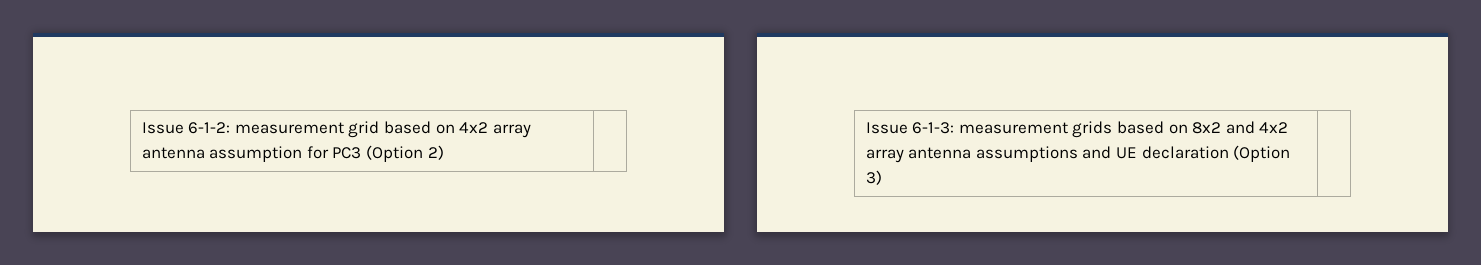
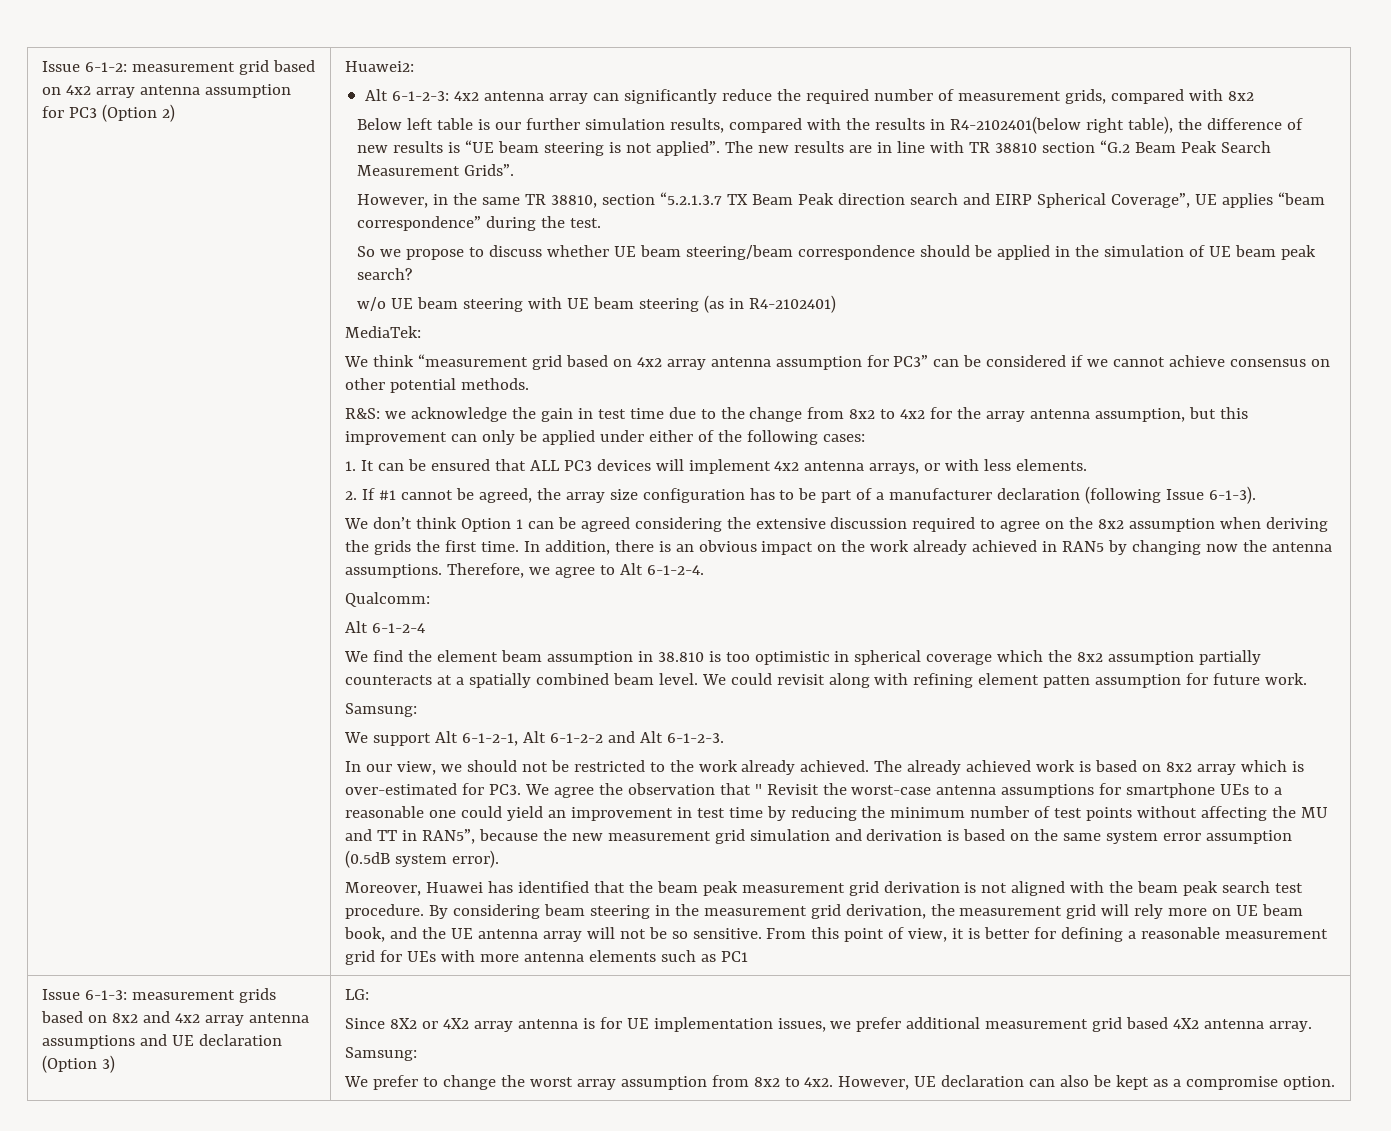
(444, 152) none -> [344,61,414,72] [364,89,1254,104] [357,116,1304,134] [357,140,1272,156] [357,164,515,176] [357,192,1326,208] [357,216,602,231] [357,245,1317,260] [357,268,413,280] [357,295,837,313] [344,326,421,338] [343,354,1331,370] [344,378,529,393] [344,407,1249,422] [344,430,865,445] [344,459,1088,474] [344,486,1257,504] [343,517,1329,532] [344,540,1333,555] [344,563,704,578] [344,592,430,607] [344,621,425,633] [343,650,1262,665] [344,673,1308,688] [344,703,417,717] [343,731,724,746] [344,760,1305,775] [344,783,1283,798] [344,806,1329,821] [344,829,1293,844] [344,850,499,868] [344,881,1304,896] [344,904,1304,919] [343,927,1329,942] [344,950,748,965] Huawei2: // Alt 6-1-2-3: 4x2 antenna array can significantly reduce the required number of measurement grids, compared with 8x2 // Below left table is our further simulation results, compared with the results in R4-2102401(below right table), the difference of new results is “UE beam steering is not applied”. The new results are in line with TR 38810 section “G.2 Beam Peak Search Measurement Grids”. // However, in the same TR 38810, section “5.2.1.3.7 TX Beam Peak direction search and EIRP Spherical Coverage”, UE applies “beam correspondence” during the test. // So we propose to discuss whether UE beam steering/beam correspondence should be applied in the simulation of UE beam peak search? // w/o UE beam steering with UE beam steering (as in R4-2102401) // MediaTek: // We think “measurement grid based on 4x2 array antenna assumption for PC3” can be considered if we cannot achieve consensus on other potential methods. // R&S: we acknowledge the gain in test time due to the change from 8x2 to 4x2 for the array antenna assumption, but this improvement can only be applied under either of the following cases: // 1. It can be ensured that ALL PC3 devices will implement 4x2 antenna arrays, or with less elements. // 2. If #1 cannot be agreed, the array size configuration has to be part of a manufacturer declaration (following Issue 6-1-3). // We don’t think Option 1 can be agreed considering the extensive discussion required to agree on the 8x2 assumption when deriving the grids the first time. In addition, there is an obvious impact on the work already achieved in RAN5 by changing now the antenna assumptions. Therefore, we agree to Alt 6-1-2-4. // Qualcomm: // Alt 6-1-2-4 // We find the element beam assumption in 38.810 is too optimistic in spherical coverage which the 8x2 assumption partially counteracts at a spatially combined beam level. We could revisit along with refining element patten assumption for future work. // Samsung: // We support Alt 6-1-2-1, Alt 6-1-2-2 and Alt 6-1-2-3. // In our view, we should not be restricted to the work already achieved. The already achieved work is based on 8x2 array which is over-estimated for PC3. We agree the observation that " Revisit the worst-case antenna assumptions for smartphone UEs to a reasonable one could yield an improvement in test time by reducing the minimum number of test points without affecting the MU and TT in RAN5”, because the new measurement grid simulation and derivation is based on the same system error assumption (0.5dB system error). // Moreover, Huawei has identified that the beam peak measurement grid derivation is not aligned with the beam peak search test procedure. By considering beam steering in the measurement grid derivation, the measurement grid will rely more on UE beam book, and the UE antenna array will not be so sensitive. From this point of view, it is better for defining a reasonable measurement grid for UEs with more antenna elements such as PC1
(882, 177) none -> [344,989,369,1000] [344,1017,1313,1032] [344,1047,417,1061] [343,1075,1336,1090] LG: // Since 8X2 or 4X2 array antenna is for UE implementation issues, we prefer additional measurement grid based 4X2 antenna array. // Samsung: // We prefer to change the worst array assumption from 8x2 to 4x2. However, UE declaration can also be kept as a compromise option.

